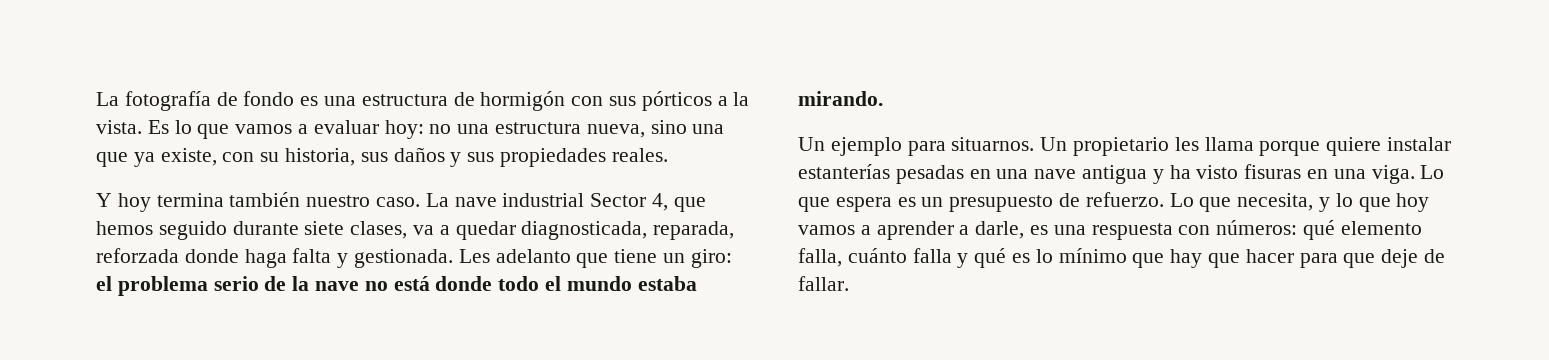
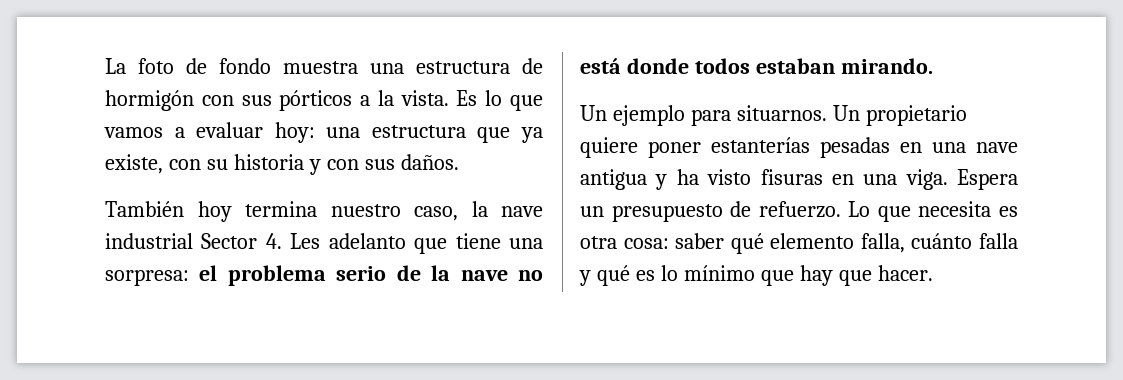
[96,91,211,111] La fotografía -> [105,58,174,74] La foto
[300,96,319,106] es -> [283,61,358,74] muestra
[429,120,725,138] no una estructura nueva, sino una -> [326,125,466,138] una estructura
[285,147,668,167] [96,192,706,212] [96,221,735,240] [96,248,454,268] historia, sus daños y sus propiedades reales. // Y hoy termina también nuestro caso. La nave industrial Sector 4, que hemos seguido durante siete clases, va a quedar diagnosticada, reparada, reforzada donde haga falta y gestionada. -> [233,154,459,175] [105,201,543,222] [105,233,282,249] historia y con sus daños. // También hoy termina nuestro caso, la nave industrial Sector 4.
[663,249,732,268] un giro: -> [509,238,544,249] [105,269,189,286] una sorpresa:
[498,276,697,291] todo el mundo estaba -> [694,58,835,74] todos estaban
[1174,137,1452,156] les llama porque quiere instalar -> [580,137,701,158] quiere poner
[1420,165,1445,179] [798,197,916,212] Lo que espera es -> [957,169,1018,190] Espera
[1237,193,1430,212] [798,220,1298,240] necesita, y lo que hoy vamos a aprender a darle, es una respuesta con números: -> [918,201,1018,217] [580,233,725,249] necesita es otra cosa: saber
[1245,249,1446,268] [798,276,849,291] hacer para que deje de fallar. -> [877,265,933,281] hacer.

